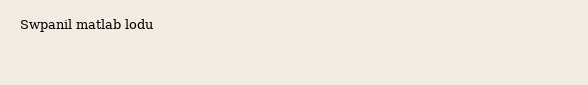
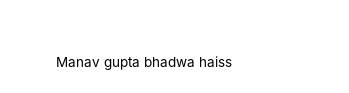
[20,19,153,32] Swpanil matlab lodu -> [56,56,232,70] Manav gupta bhadwa haiss

